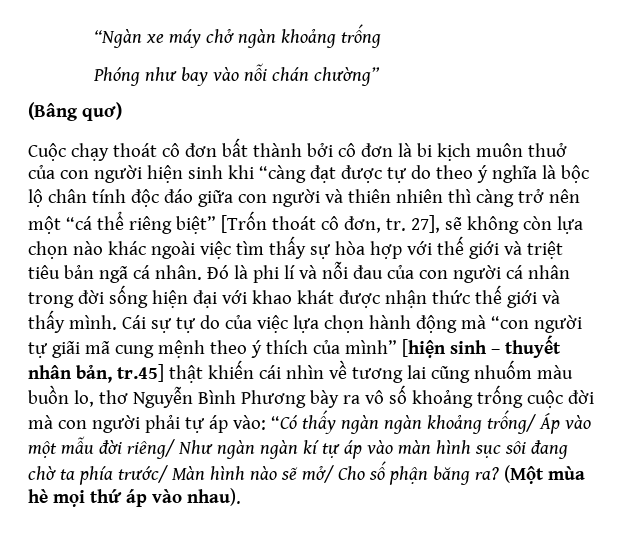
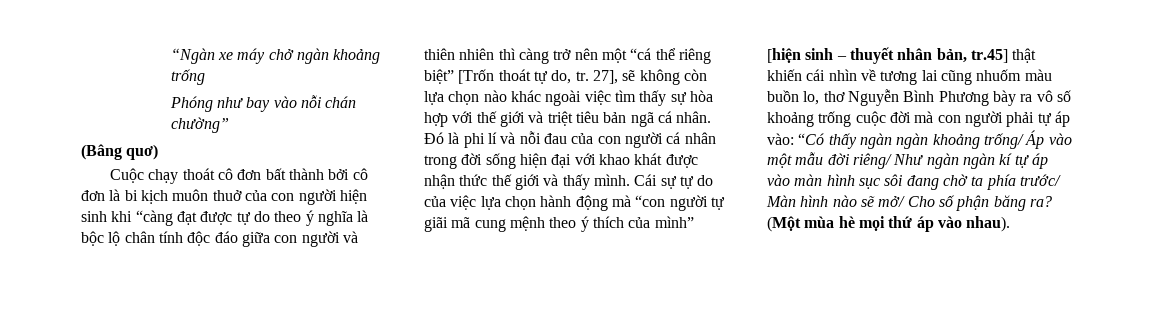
[320,216,381,233] cô đơn, -> [533,70,572,84] tự do,

